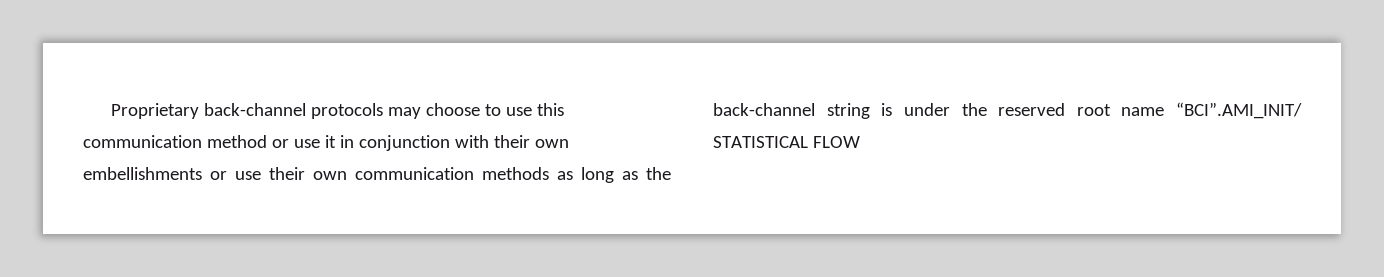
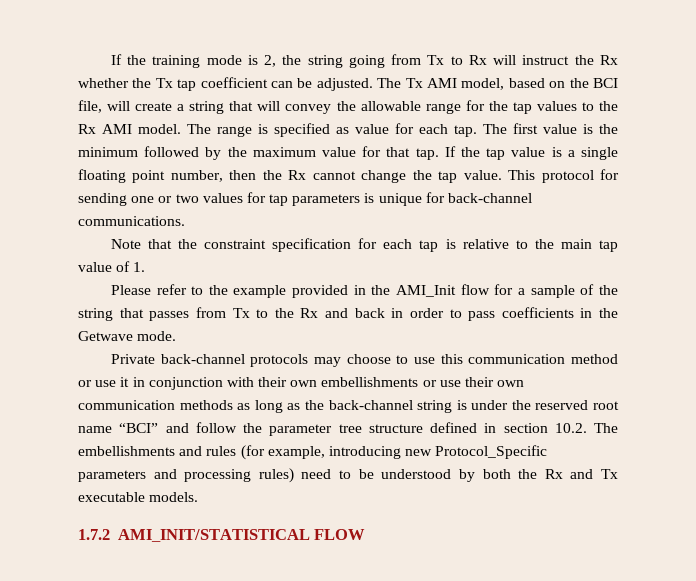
[111,103,200,119] Proprietary -> [110,54,618,68] [78,77,618,91] [78,100,618,114] [78,123,618,137] [78,146,618,160] [78,169,619,183] [78,192,533,206] [78,216,185,226] [110,238,619,252] [78,261,146,272] [110,284,619,298] [78,307,618,321] [78,331,177,341] [110,354,155,364] If the training mode is 2, the string going from Tx to Rx will instruct the Rx whether the Tx tap coefficient can be adjusted. The Tx AMI model, based on the BCI file, will create a string that will convey the allowable range for the tap values to the Rx AMI model. The range is specified as value for each tap. The first value is the minimum followed by the maximum value for that tap. If the tap value is a single floating point number, then the Rx cannot change the tap value. This protocol for sending one or two values for tap parameters is unique for back-channel communications. // Note that the constraint specification for each tap is relative to the main tap value of 1. // Please refer to the example provided in the AMI_Init flow for a sample of the string that passes from Tx to the Rx and back in order to pass coefficients in the Getwave mode. // Private
[1176,102,1302,119] [713,136,808,148] “BCI”.AMI_INIT/ STATISTICAL -> [119,422,618,436] [78,445,548,460] [78,468,619,483] [78,492,199,502] [78,529,310,542] “BCI” and follow the parameter tree structure defined in section 10.2. The embellishments and rules (for example, introducing new Protocol_Specific parameters and processing rules) need to be understood by both the Rx and Tx executable models. // 1.7.2 AMI_INIT/STATISTICAL

